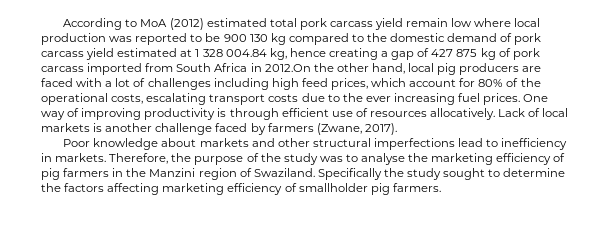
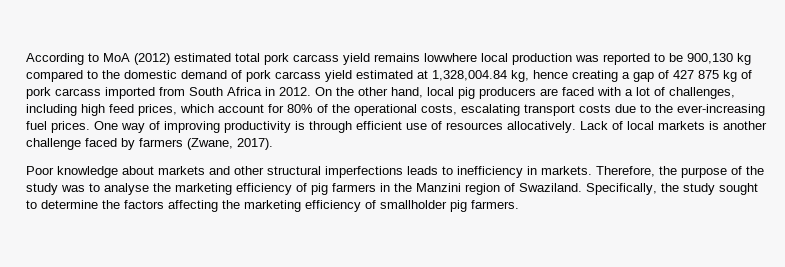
[406,18,512,27] remain low where -> [374,53,477,62] remains lowwhere
[223,34,268,42] 900 130 -> [687,53,733,64] 900,130
[195,49,267,57] 1 328 004.84 -> [432,70,507,81] 1,328,004.84
[264,64,311,72] 2012.On -> [279,87,332,96] 2012. On
[147,78,211,90] challenges -> [669,87,735,99] challenges,
[365,93,455,105] ever increasing -> [677,104,765,116] ever-increasing
[458,138,484,147] lead -> [407,166,438,175] leads
[317,168,382,180] Specifically -> [586,183,657,195] Specifically,
(160, 189) none -> [222,200,240,209] the

